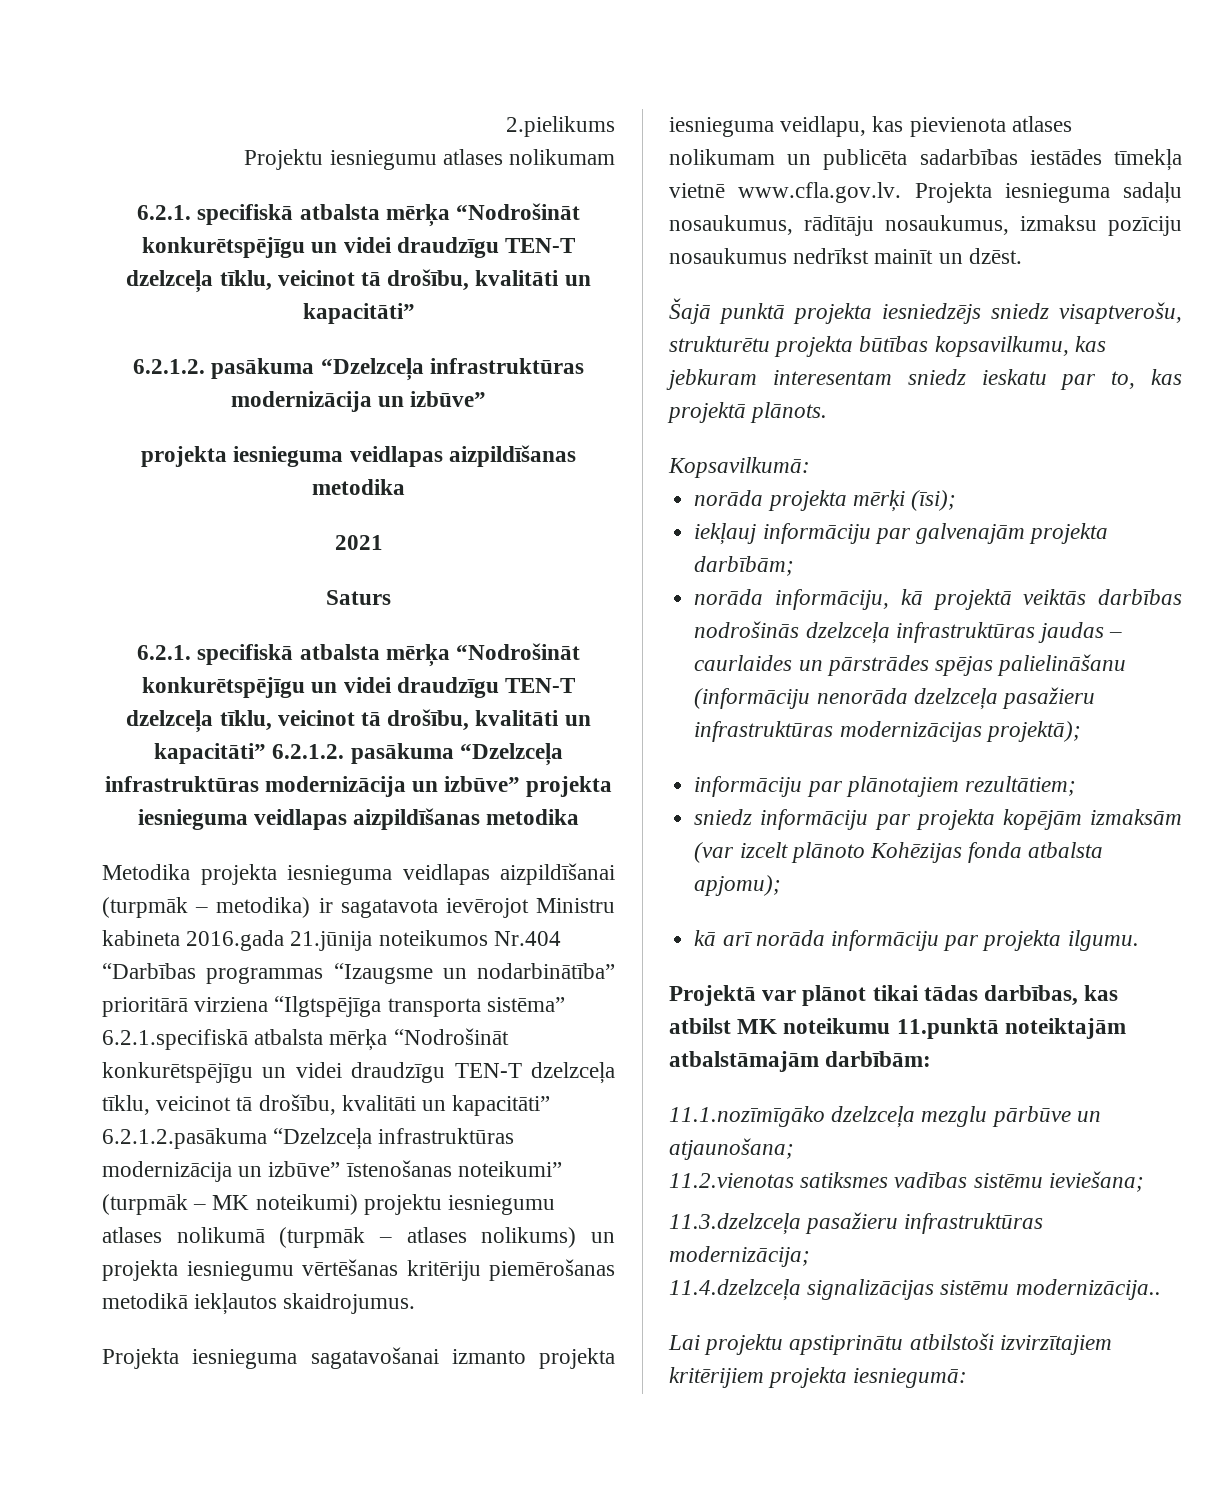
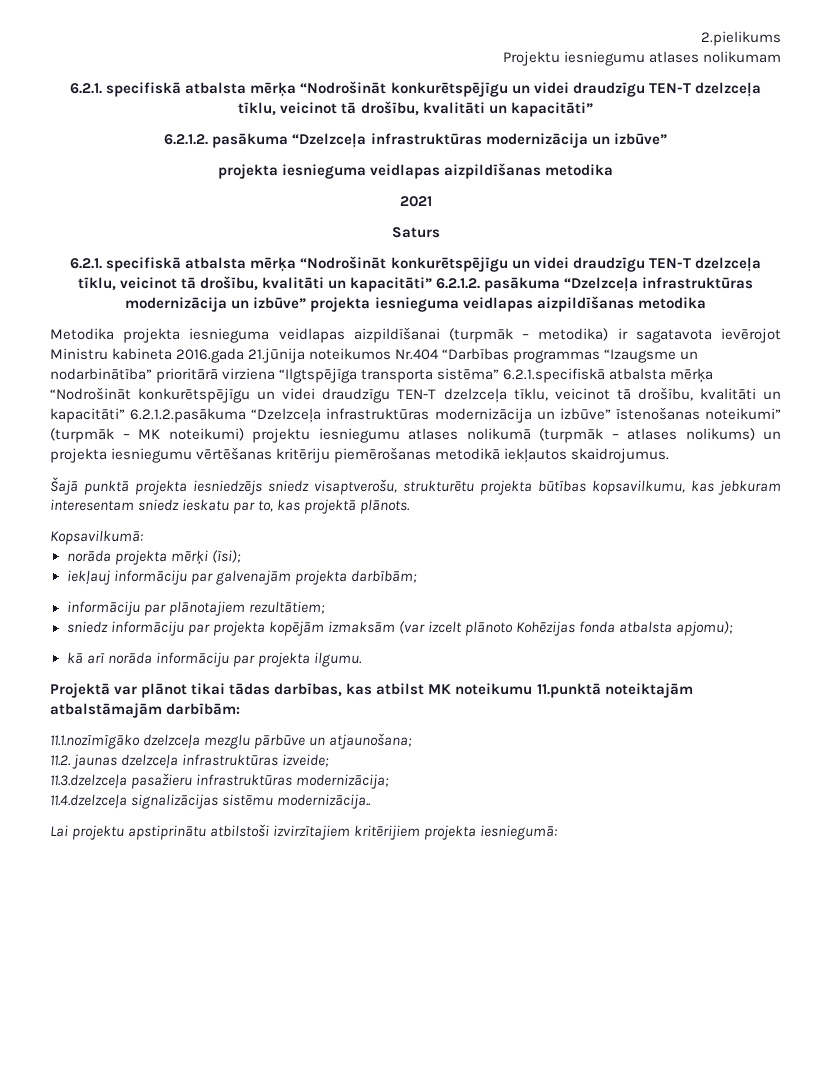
[102,1347,615,1369] [669,116,1072,137] [669,149,1182,171] [669,182,1182,204] [669,215,1182,236] [669,248,1022,264] // Projekta iesnieguma sagatavošanai izmanto projekta iesnieguma veidlapu, kas pievienota atlases nolikumam un publicēta sadarbības iestādes tīmekļa vietnē www.cfla.gov.lv. Projekta iesnieguma sadaļu nosaukumus, rādītāju nosaukumus, izmaksu pozīciju nosaukumus nedrīkst mainīt un dzēst. -> (670, 455) none
[694,589,1182,610] [694,621,1123,644] [694,654,1127,676] [694,687,1095,710] [694,721,1081,742] // norāda informāciju, kā projektā veiktās darbības nodrošinās dzelzceļa infrastruktūras jaudas – caurlaides un pārstrādes spējas palielināšanu (informāciju nenorāda dzelzceļa pasažieru infrastruktūras modernizācijas projektā); -> (417, 576) none
[669,1171,1144,1192] 11.2.vienotas satiksmes vadības sistēmu ieviešana; -> [50,754,330,769] 11.2. jaunas dzelzceļa infrastruktūras izveide;

